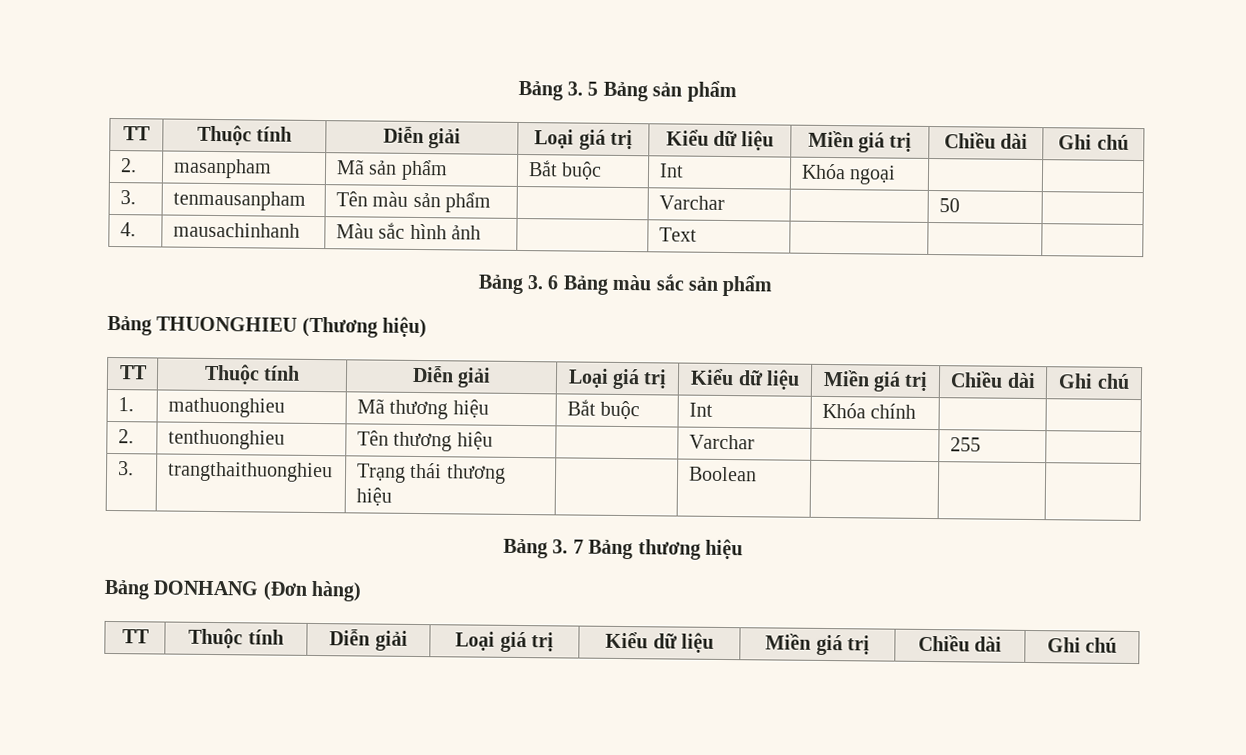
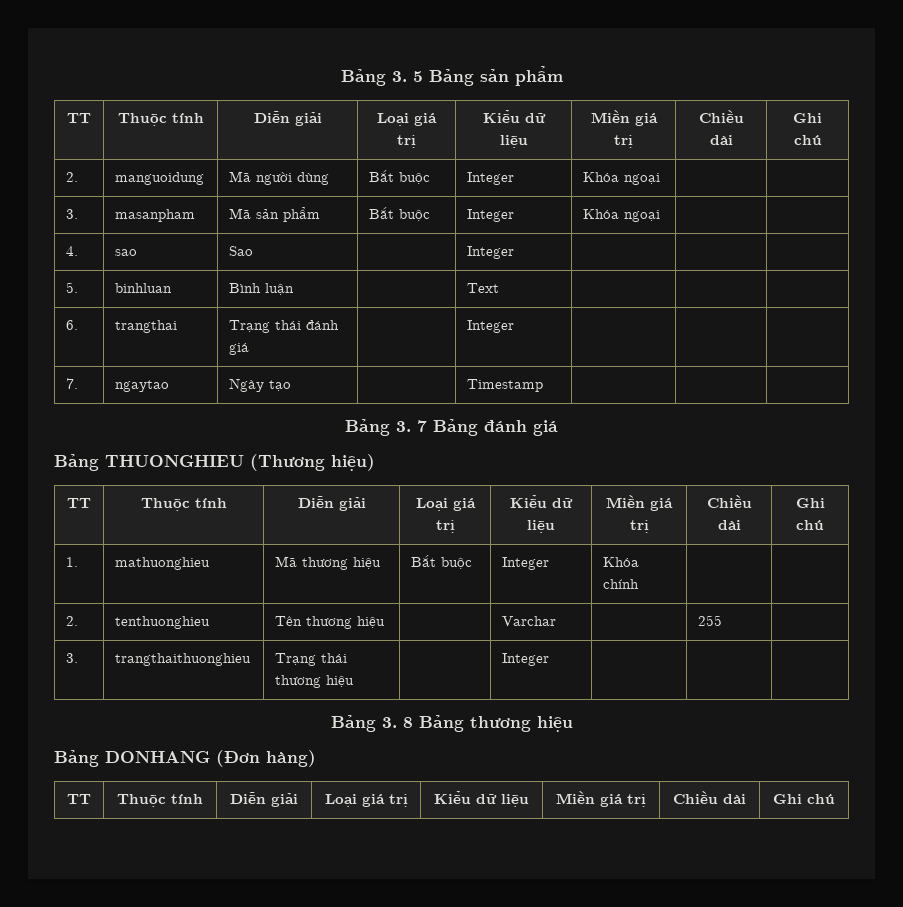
(137, 165) none -> [115,172,205,185] [229,171,330,185] [369,170,431,184] [467,172,515,185] [583,172,661,185] [66,209,79,219] | manguoidung | Mã người dùng | Bắt buộc | Integer | Khóa ngoại | | // 3.
[658,163,684,178] [800,163,897,185] [119,190,136,205] [172,190,306,211] [335,191,492,213] [658,195,725,210] [938,198,960,213] [119,222,136,237] [172,222,300,238] [335,222,482,240] [658,227,697,242] [477,274,774,297] Int | Khóa ngoại | | // 3. | tenmausanpham | Tên màu sản phẩm | | Varchar | | 50 | // 4. | mausachinhanh | Màu sắc hình ảnh | | Text | | | // Bảng 3. 6 Bảng màu sắc sản phẩm -> [467,209,515,222] [583,209,661,222] [66,246,79,256] [115,249,138,256] [229,246,254,256] [467,246,515,259] [66,282,79,293] [115,283,173,293] [229,283,295,295] [467,283,500,293] [66,320,79,330] [115,320,178,333] [229,320,340,333] [229,343,250,355] [467,320,515,333] [66,378,79,389] [115,380,170,392] [229,378,292,392] [467,379,544,392] [345,419,558,436] Integer | Khóa ngoại | | // 4. | sao | Sao | | Integer | | | // 5. | binhluan | Bình luận | | Text | | | // 6. | trangthai | Trạng thái đánh giá | | Integer | | | // 7. | ngaytao | Ngày tạo | | Timestamp | | | // Bảng 3. 7 Bảng đánh giá
[688,402,713,417] Int -> [502,557,550,570] Integer
[687,466,757,482] [503,538,584,559] Boolean | | | // Bảng 3. 7 -> [502,653,550,666] [330,715,413,732] Integer | | | // Bảng 3. 8

